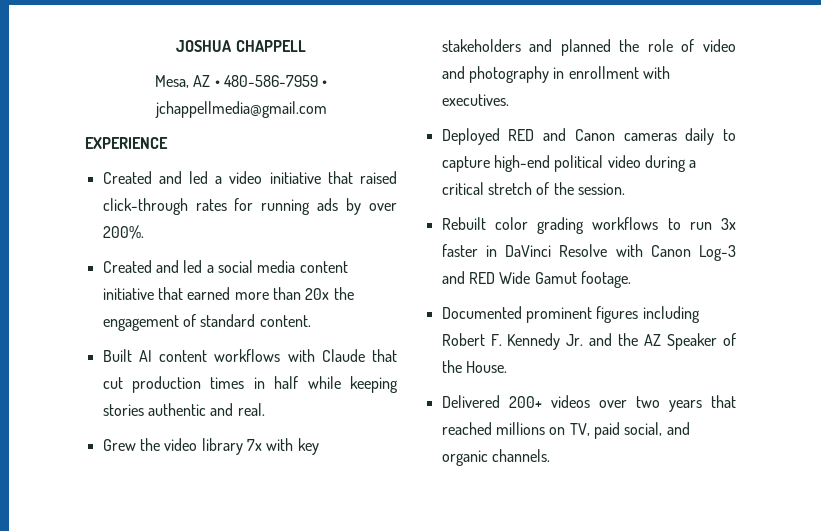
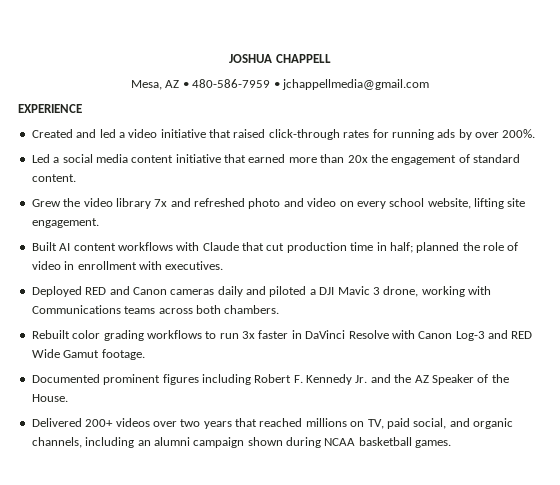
[102,260,203,273] Created and led -> [31,154,50,163] Led
(311, 321) none -> [31,198,526,209] [31,218,99,228] // Grew the video library 7x and refreshed photo and video on every school website, lifting site engagement.
[210,376,398,393] [102,403,265,416] [102,438,319,455] [441,39,553,52] times in half while keeping stories authentic and real. // Grew the video library 7x with key stakeholders and -> [350,242,413,253] time in half;
[441,66,549,83] and photography -> (61, 265) none
[723,129,736,141] [441,155,697,172] [441,182,625,195] to capture high-end political video during a critical stretch of the session. -> [246,286,491,297] [31,305,280,314] and piloted a DJI Mavic 3 drone, working with Communications teams across both chambers.
[491,449,550,462] channels. -> [31,437,452,448] channels, including an alumni campaign shown during NCAA basketball games.

